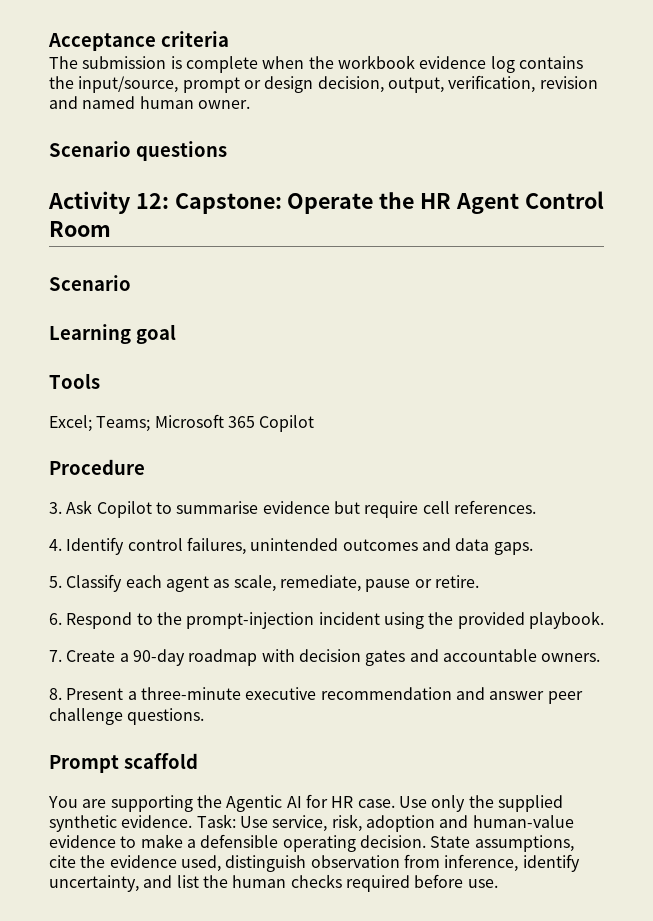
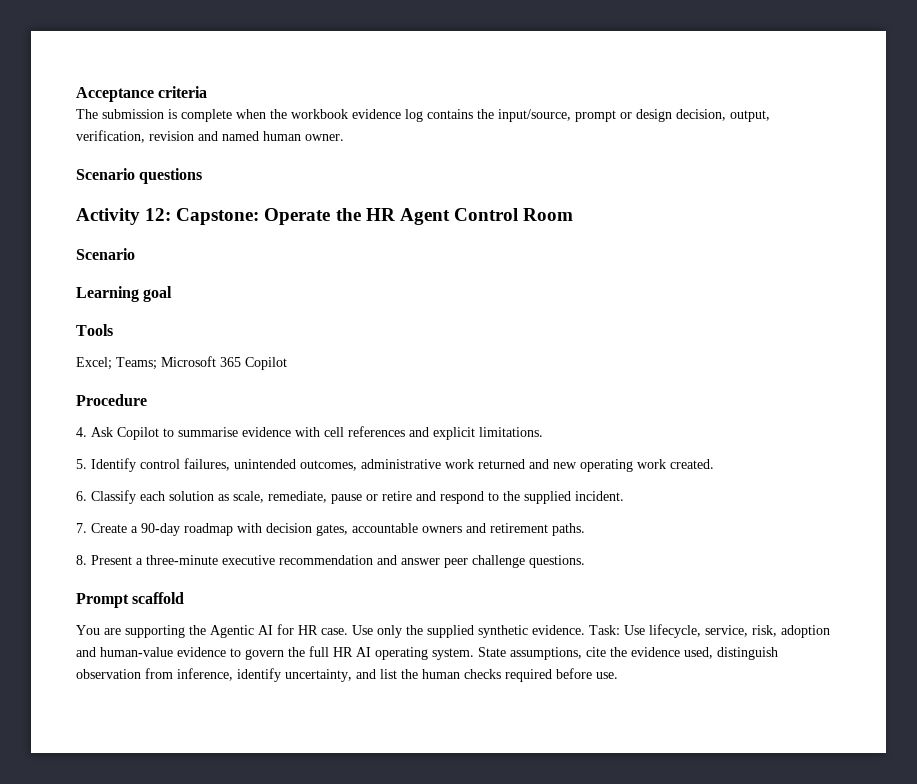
[49,502,62,514] 3. -> [76,427,87,437] 4.
[333,500,536,518] [49,537,533,555] [49,576,62,588] but require cell references. // 4. Identify control failures, unintended outcomes and data gaps. // 5. -> [295,426,543,440] [76,458,714,472] [76,491,87,501] with cell references and explicit limitations. // 5. Identify control failures, unintended outcomes, administrative work returned and new operating work created. // 6.
[165,576,209,592] agent -> [169,491,214,501] solution
[434,575,479,588] [49,611,604,629] retire. // 6. Respond to the prompt-injection incident using the provided playbook. -> [382,491,624,504] retire and respond to the supplied incident.
[365,649,601,666] gates and accountable owners. -> [316,523,585,536] gates, accountable owners and retirement paths.
(268, 822) none -> [649,624,701,638] lifecycle,
[140,834,426,852] make a defensible operating decision. -> [245,646,474,660] govern the full HR AI operating system.

